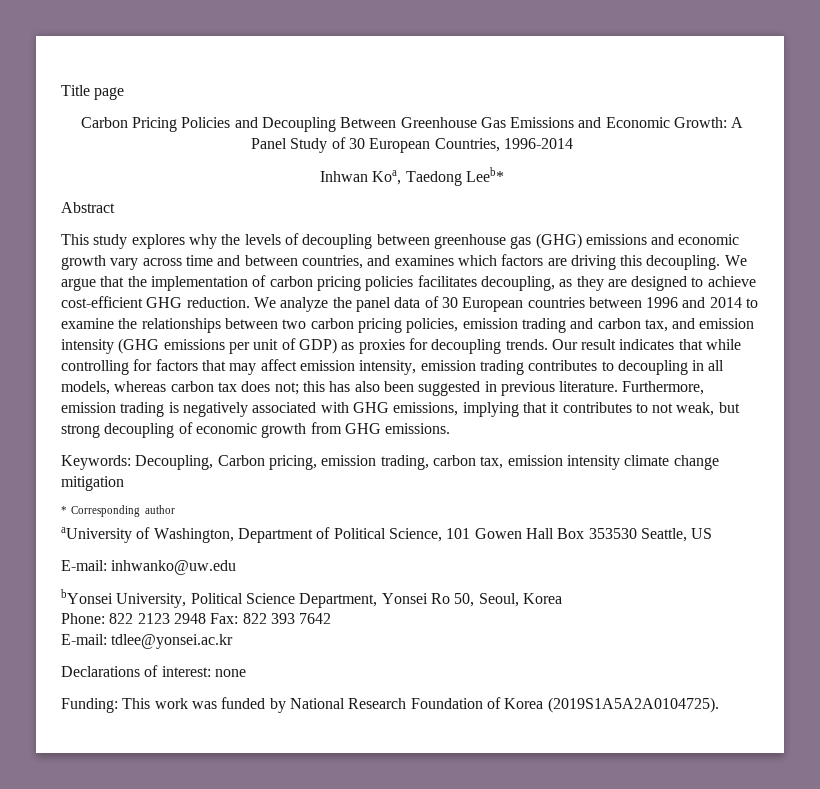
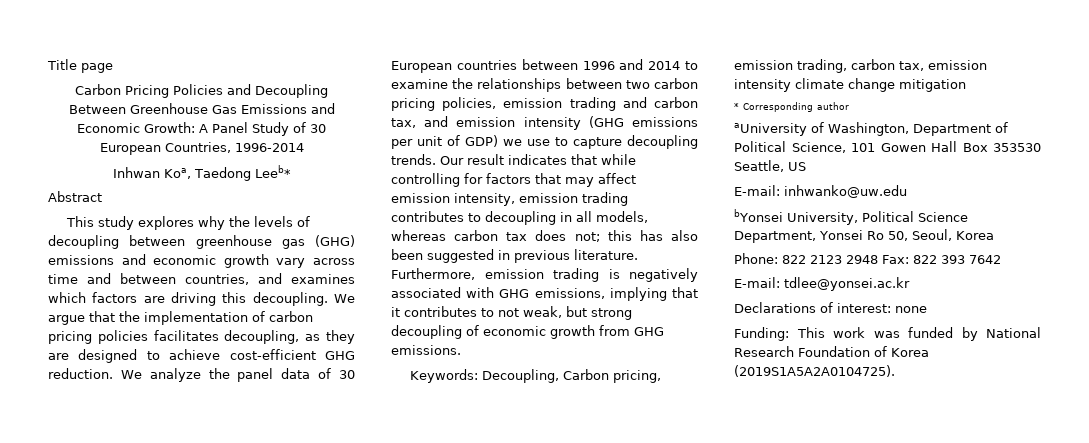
[341,338,428,354] as proxies for -> [503,137,622,149] we use to capture

